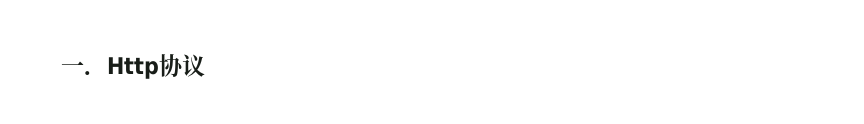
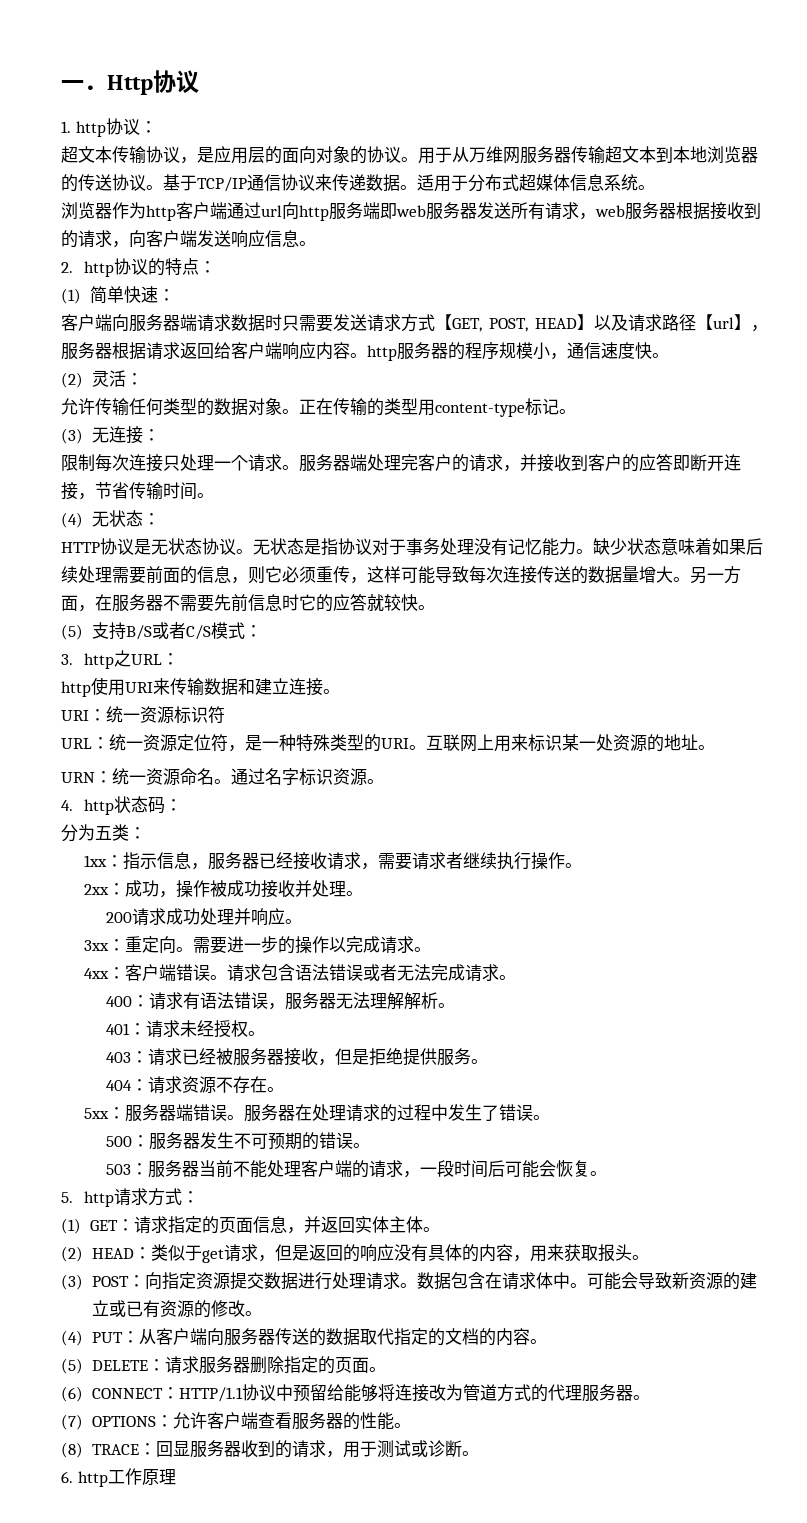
(205, 65) none -> [61,118,157,137] [61,146,758,164] [61,174,655,192] [61,202,761,221] [61,230,316,248] [61,258,216,277] [61,286,175,304] [61,314,768,332] [61,342,669,361] [61,370,143,388] [61,398,576,417] [61,426,160,444] [61,453,741,472] [61,482,214,500] [61,510,160,528] [61,538,763,556] [61,566,741,584] [61,593,435,612] [61,622,262,640] [61,650,179,669] [61,677,340,697] [61,706,225,724] [61,734,715,752] [61,768,384,786] [61,796,182,815] [61,824,146,842] [83,852,582,870] [83,880,363,898] [106,908,303,926] [83,936,431,954] [83,964,516,982] [106,992,456,1010] [106,1020,266,1038] [106,1048,489,1066] [106,1076,285,1094] [83,1104,550,1122] [106,1132,371,1150] [106,1160,608,1178] [61,1188,199,1207] [61,1216,440,1234] [61,1244,649,1263] [61,1272,757,1290] [91,1300,262,1318] [61,1328,547,1346] [61,1356,386,1374] [61,1384,650,1402] [61,1412,411,1430] [61,1440,479,1458] [61,1468,176,1487] // 1. http协议： // 超文本传输协议，是应用层的面向对象的协议。用于从万维网服务器传输超文本到本地浏览器的传送协议。基于TCP/IP通信协议来传递数据。适用于分布式超媒体信息系统。 // 浏览器作为http客户端通过url向http服务端即web服务器发送所有请求，web服务器根据接收到的请求，向客户端发送响应信息。 // 2. http协议的特点： // (1)简单快速： // 客户端向服务器端请求数据时只需要发送请求方式【GET, POST, HEAD】以及请求路径【url】，服务器根据请求返回给客户端响应内容。http服务器的程序规模小，通信速度快。 // (2)灵活： // 允许传输任何类型的数据对象。正在传输的类型用content-type标记。 // (3)无连接： // 限制每次连接只处理一个请求。服务器端处理完客户的请求，并接收到客户的应答即断开连接，节省传输时间。 // (4)无状态： // HTTP协议是无状态协议。无状态是指协议对于事务处理没有记忆能力。缺少状态意味着如果后续处理需要前面的信息，则它必须重传，这样可能导致每次连接传送的数据量增大。另一方面，在服务器不需要先前信息时它的应答就较快。 // (5)支持B/S或者C/S模式： // 3. http之URL： // http使用URI来传输数据和建立连接。 // URI：统一资源标识符 // URL：统一资源定位符，是一种特殊类型的URI。互联网上用来标识某一处资源的地址。 // URN：统一资源命名。通过名字标识资源。 // 4. http状态码： // 分为五类： // 1xx：指示信息，服务器已经接收请求，需要请求者继续执行操作。 // 2xx：成功，操作被成功接收并处理。 // 200请求成功处理并响应。 // 3xx：重定向。需要进一步的操作以完成请求。 // 4xx：客户端错误。请求包含语法错误或者无法完成请求。 // 400：请求有语法错误，服务器无法理解解析。 // 401：请求未经授权。 // 403：请求已经被服务器接收，但是拒绝提供服务。 // 404：请求资源不存在。 // 5xx：服务器端错误。服务器在处理请求的过程中发生了错误。 // 500：服务器发生不可预期的错误。 // 503：服务器当前不能处理客户端的请求，一段时间后可能会恢复。 // 5. http请求方式： // (1) GET：请求指定的页面信息，并返回实体主体。 // (2) HEAD：类似于get请求，但是返回的响应没有具体的内容，用来获取报头。 // (3) POST：向指定资源提交数据进行处理请求。数据包含在请求体中。可能会导致新资源的建立或已有资源的修改。 // (4) PUT：从客户端向服务器传送的数据取代指定的文档的内容。 // (5) DELETE：请求服务器删除指定的页面。 // (6) CONNECT：HTTP/1.1协议中预留给能够将连接改为管道方式的代理服务器。 // (7) OPTIONS：允许客户端查看服务器的性能。 // (8) TRACE：回显服务器收到的请求，用于测试或诊断。 // 6. http工作原理

